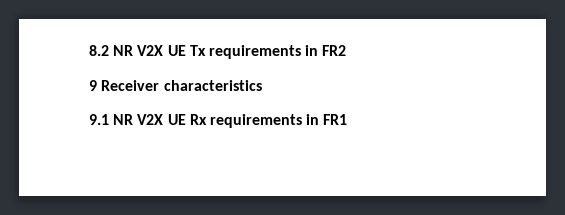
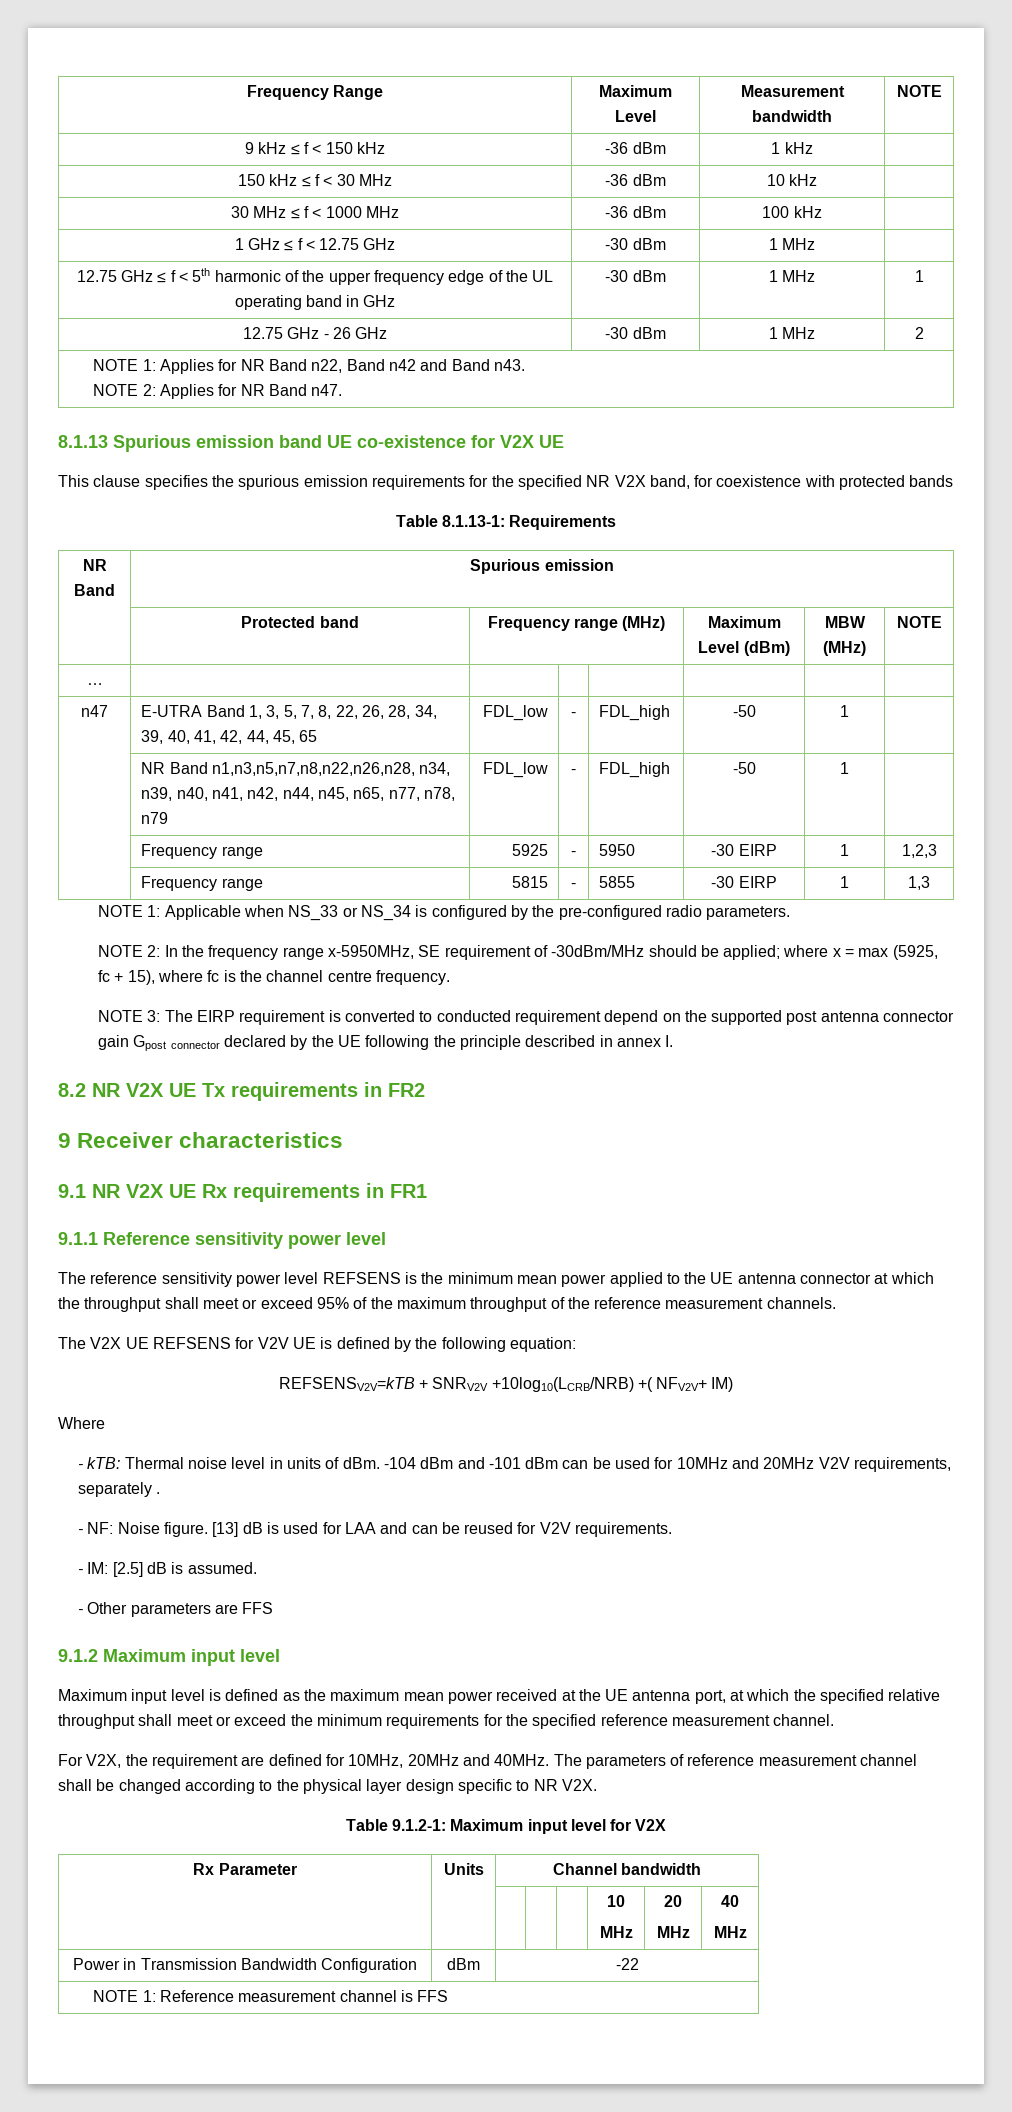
(89, 50) none -> [246,85,384,100] [599,85,672,97] [615,110,656,122] [740,85,845,97] [752,110,832,122] [896,85,942,97] [245,142,385,155] [605,142,666,154] [771,142,813,154] [238,174,392,187] [605,174,666,186] [766,174,818,186] [231,206,399,219] [605,206,666,218] [762,206,822,218] [234,238,396,251] [605,238,666,250] [768,238,816,250] [76,268,554,285] [234,295,396,310] [605,270,666,282] [768,270,816,282] [914,270,924,282] [242,327,388,339] [605,327,666,339] [768,327,816,339] [914,327,924,339] [93,359,525,374] [93,384,343,399] [58,435,564,452] [58,475,954,490] [395,515,617,530] [82,559,107,571] [74,584,115,596] [470,559,614,574] [241,616,359,628] [487,616,666,631] [707,616,781,628] [698,641,790,656] [824,616,866,628] [823,641,866,656] [896,616,942,628] [86,683,103,685] [81,705,108,717] [141,705,437,719] [141,730,318,744] [482,705,548,721] [571,712,576,717] [599,705,671,721] [732,705,756,717] [840,705,849,717] [141,762,451,776] [141,787,455,801] [141,812,169,824] [482,762,548,778] [571,769,576,774] [599,762,671,778] [732,762,756,774] [840,762,849,774] [141,844,263,859] [511,844,548,856] [571,851,576,856] [599,844,636,856] [711,844,777,856] [840,844,849,856] [901,844,937,858] [141,876,263,891] [511,876,548,888] [571,883,576,888] [599,876,636,888] [711,876,777,888] [840,876,849,888] [908,876,930,890] [97,905,791,921] [97,945,938,960] [97,970,450,985] [97,1010,955,1025] [97,1035,674,1051] Frequency Range | Maximum Level | Measurement bandwidth | NOTE // 9 kHz ≤ f < 150 kHz | -36 dBm | 1 kHz | // 150 kHz ≤ f < 30 MHz | -36 dBm | 10 kHz | // 30 MHz ≤ f < 1000 MHz | -36 dBm | 100 kHz | // 1 GHz ≤ f < 12.75 GHz | -30 dBm | 1 MHz | // 12.75 GHz ≤ f < 5th harmonic of the upper frequency edge of the UL operating band in GHz | -30 dBm | 1 MHz | 1 // 12.75 GHz - 26 GHz | -30 dBm | 1 MHz | 2 // NOTE 1: Applies for NR Band n22, Band n42 and Band n43. // NOTE 2: Applies for NR Band n47. // 8.1.13 Spurious emission band UE co-existence for V2X UE // This clause specifies the spurious emission requirements for the specified NR V2X band, for coexistence with protected bands // Table 8.1.13-1: Requirements // NR Band | Spurious emission // | Protected band | Frequency range (MHz) | Maximum Level (dBm) | MBW (MHz) | NOTE // … | | | | | | | // n47 | E-UTRA Band 1, 3, 5, 7, 8, 22, 26, 28, 34, 39, 40, 41, 42, 44, 45, 65 | FDL_low | - | FDL_high | -50 | 1 | // | NR Band n1,n3,n5,n7,n8,n22,n26,n28, n34, n39, n40, n41, n42, n44, n45, n65, n77, n78, n79 | FDL_low | - | FDL_high | -50 | 1 | // | Frequency range | 5925 | - | 5950 | -30 EIRP | 1 | 1,2,3 // | Frequency range | 5815 | - | 5855 | -30 EIRP | 1 | 1,3 // NOTE 1: Applicable when NS_33 or NS_34 is configured by the pre-configured radio parameters. // NOTE 2: In the frequency range x-5950MHz, SE requirement of -30dBm/MHz should be applied; where x = max (5925, fc + 15), where fc is the channel centre frequency. // NOTE 3: The EIRP requirement is converted to conducted requirement depend on the supported post antenna connector gain Gpost connector declared by the UE following the principle described in annex I. //
(348, 119) none -> [58,1232,386,1249] [58,1272,934,1287] [58,1297,836,1312] [58,1337,576,1352] [278,1377,734,1392] [58,1417,105,1429] [77,1457,952,1472] [77,1482,161,1497] [77,1522,673,1537] [77,1562,257,1577] [77,1602,274,1617] [58,1649,280,1666] [58,1689,941,1704] [58,1714,835,1729] [58,1754,918,1769] [58,1779,597,1794] [345,1819,667,1834] [193,1863,297,1875] [443,1863,484,1875] [552,1863,702,1875] [607,1895,625,1907] [599,1926,633,1938] [664,1895,682,1907] [656,1926,690,1938] [721,1895,739,1907] [713,1926,747,1938] [72,1958,418,1973] [447,1958,480,1970] [615,1958,639,1970] [93,1990,449,2002] // 9.1.1 Reference sensitivity power level // The reference sensitivity power level REFSENS is the minimum mean power applied to the UE antenna connector at which the throughput shall meet or exceed 95% of the maximum throughput of the reference measurement channels. // The V2X UE REFSENS for V2V UE is defined by the following equation: // REFSENSV2V=kTB + SNRV2V +10log10(LCRB/NRB) +( NFV2V+ IM) // Where // - kTB: Thermal noise level in units of dBm. -104 dBm and -101 dBm can be used for 10MHz and 20MHz V2V requirements, separately . // - NF: Noise figure. [13] dB is used for LAA and can be reused for V2V requirements. // - IM: [2.5] dB is assumed. // - Other parameters are FFS // 9.1.2 Maximum input level // Maximum input level is defined as the maximum mean power received at the UE antenna port, at which the specified relative throughput shall meet or exceed the minimum requirements for the specified reference measurement channel. // For V2X, the requirement are defined for 10MHz, 20MHz and 40MHz. The parameters of reference measurement channel shall be changed according to the physical layer design specific to NR V2X. // Table 9.1.2-1: Maximum input level for V2X // Rx Parameter | Units | Channel bandwidth // | | | | | 10 // MHz | 20 // MHz | 40 // MHz // Power in Transmission Bandwidth Configuration | dBm | -22 // NOTE 1: Reference measurement channel is FFS

